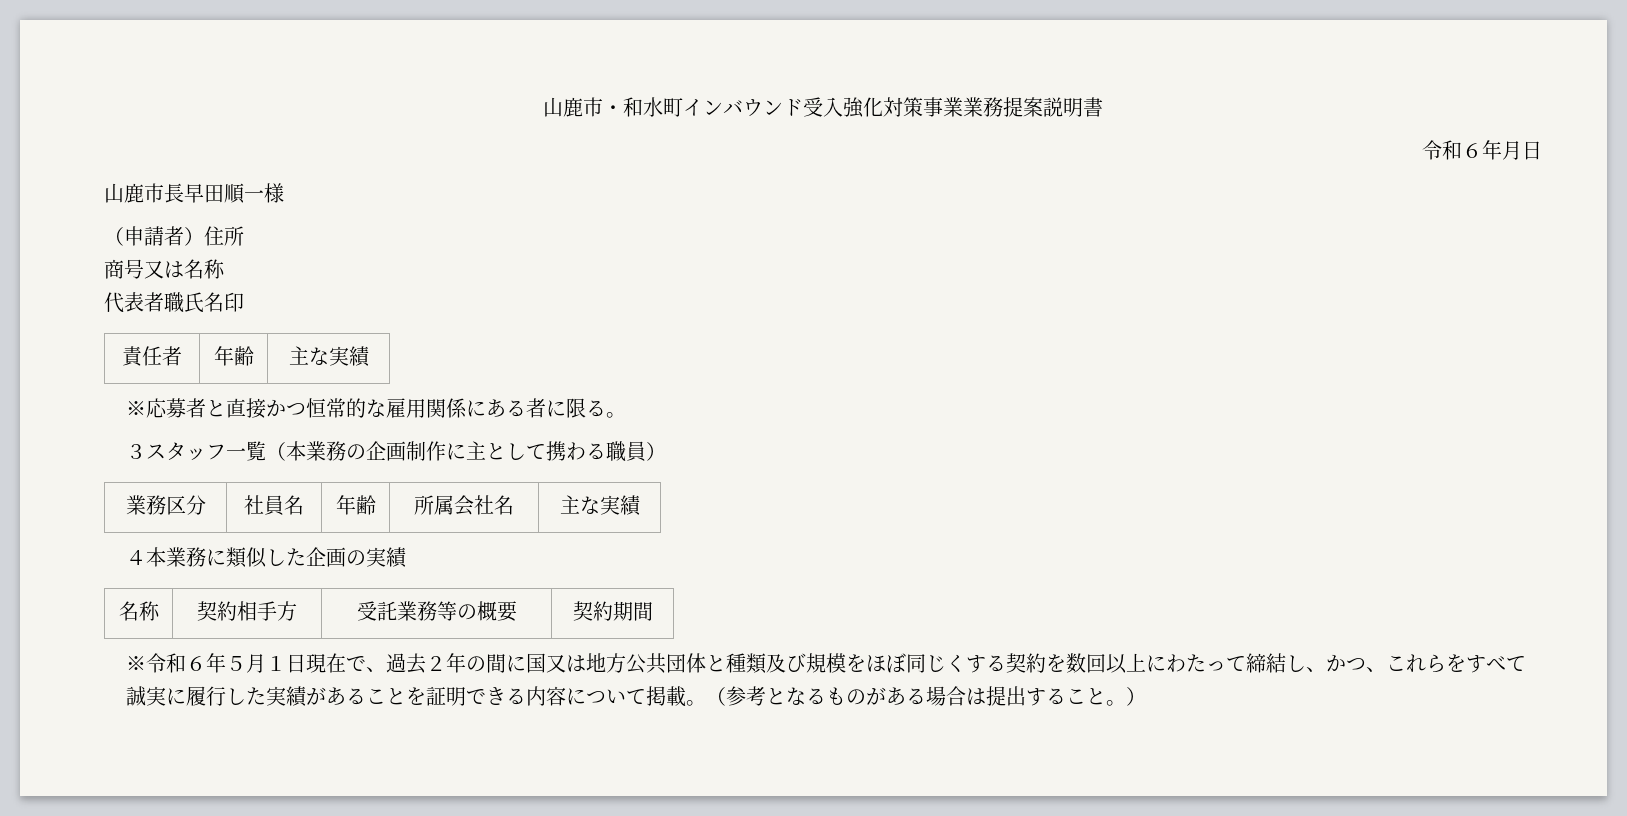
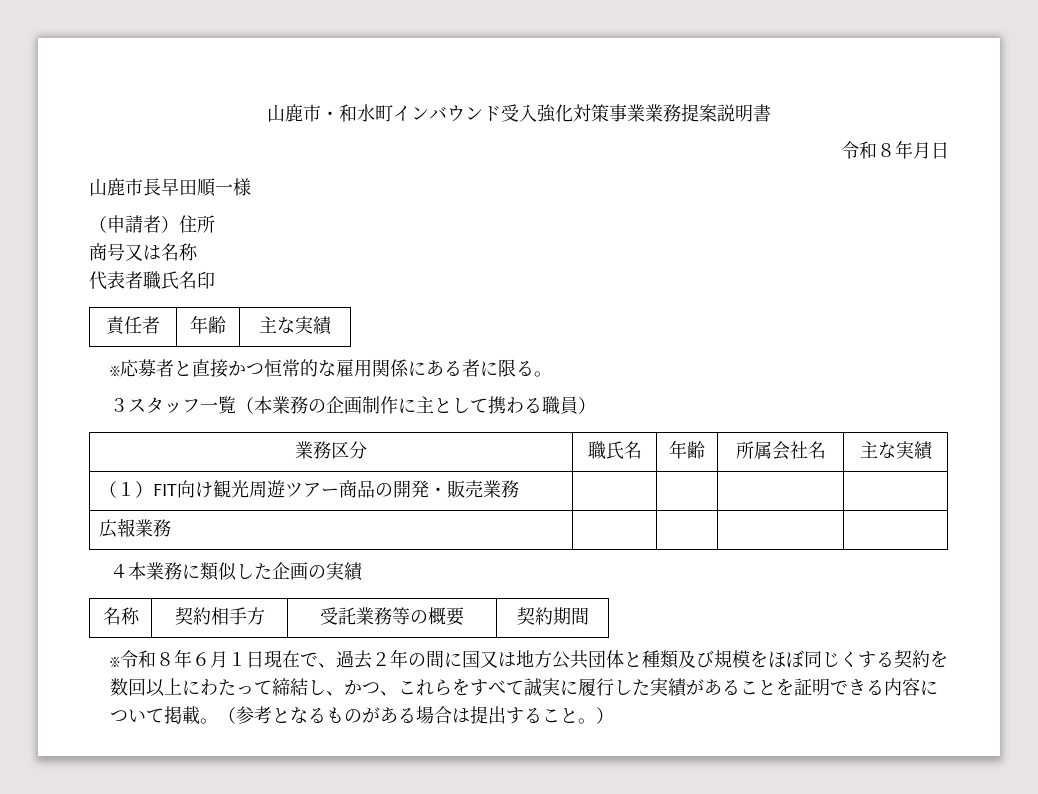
[1462,143,1482,158] ６ -> [877,143,895,157] ８
[244,495,284,515] 社員 -> [587,441,624,460] 職氏
(642, 505) none -> [98,480,519,498] [98,518,171,538] // （１）FIT向け観光周遊ツアー商品の開発・販売業務 | | | | // 広報業務 | | | |
[186,653,247,673] ６年５ -> [156,649,211,668] ８年６

